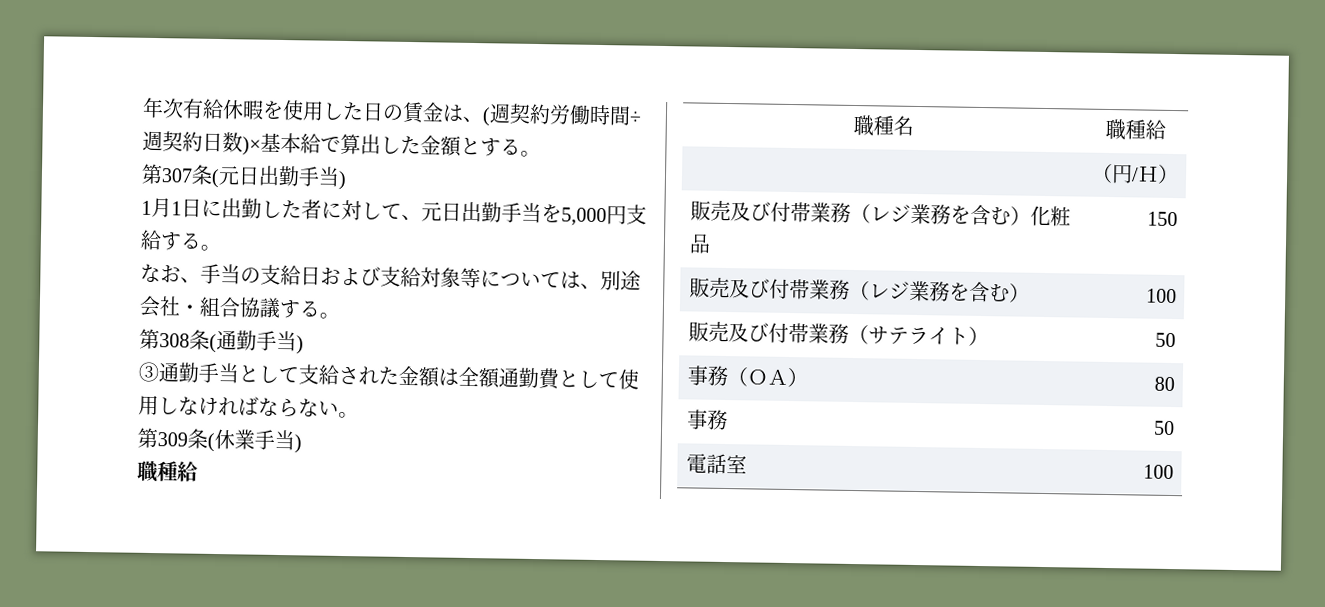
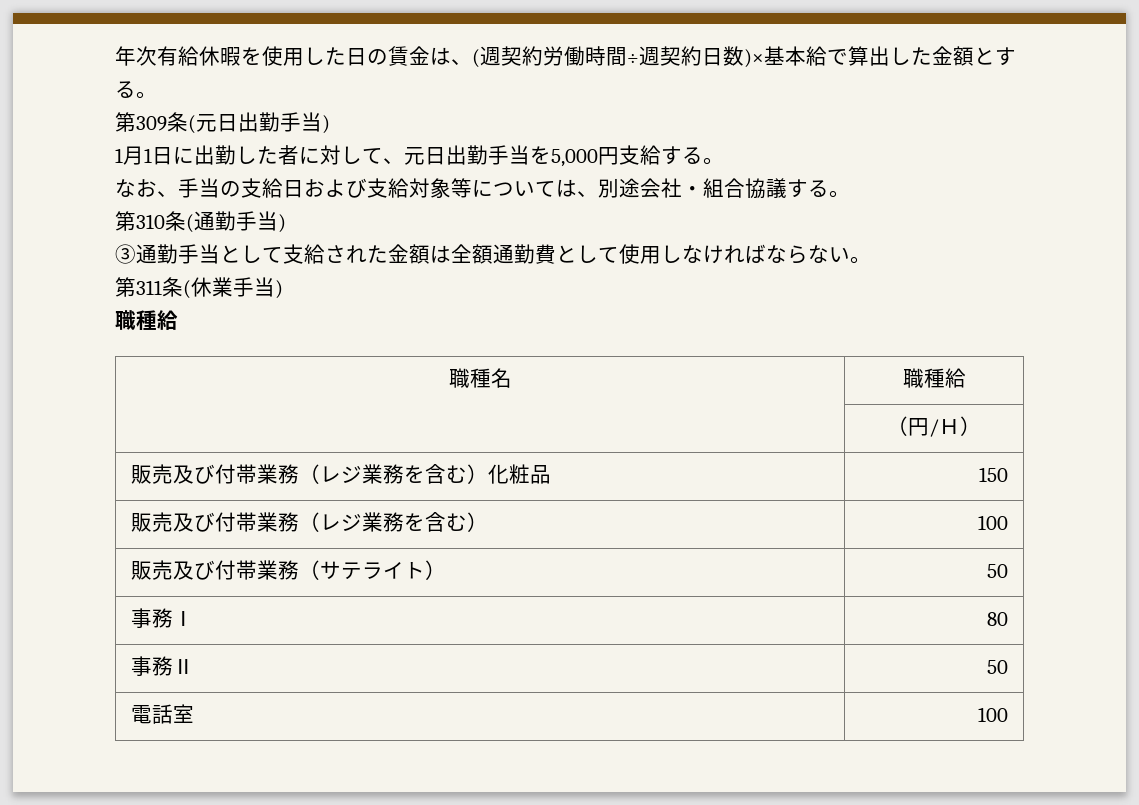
[161,168,193,183] 307 -> [136,116,167,131] 309
[159,333,190,348] 308 -> [136,214,165,229] 310
[157,432,188,447] 309 -> [136,280,162,295] 311
[726,367,809,388] （ＯＡ） -> [172,611,194,626] Ⅰ
(728, 420) none -> [172,659,194,674] Ⅱ

